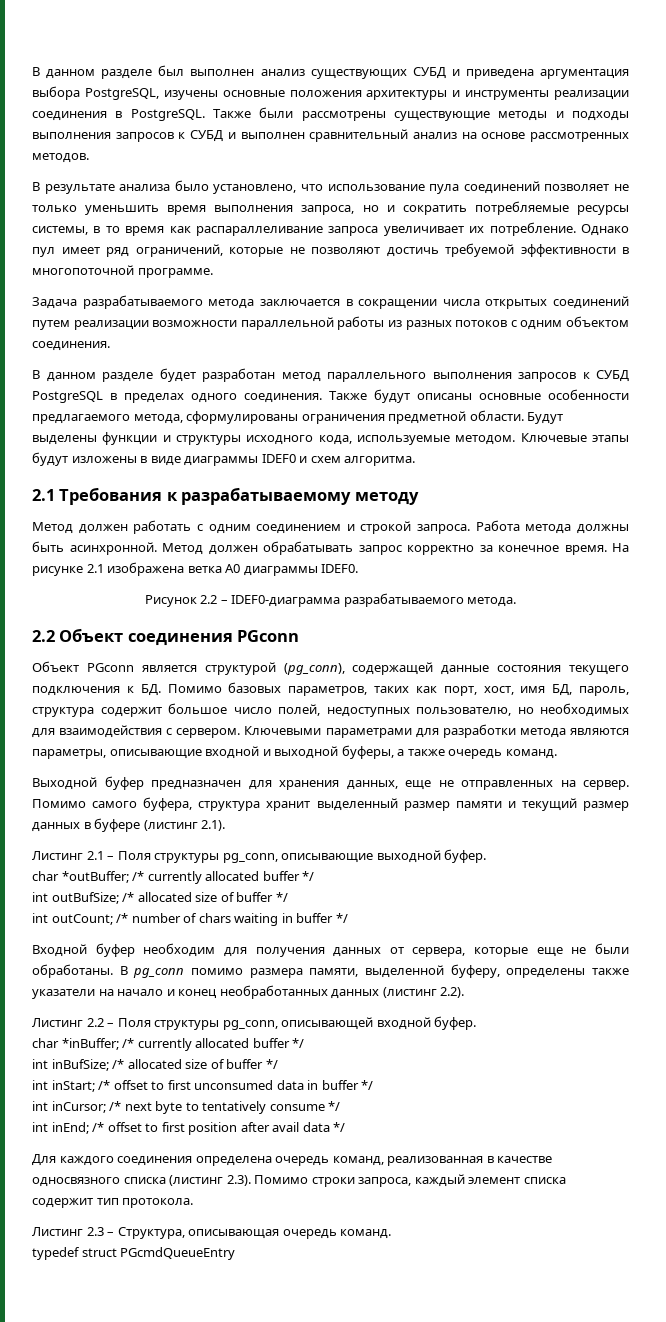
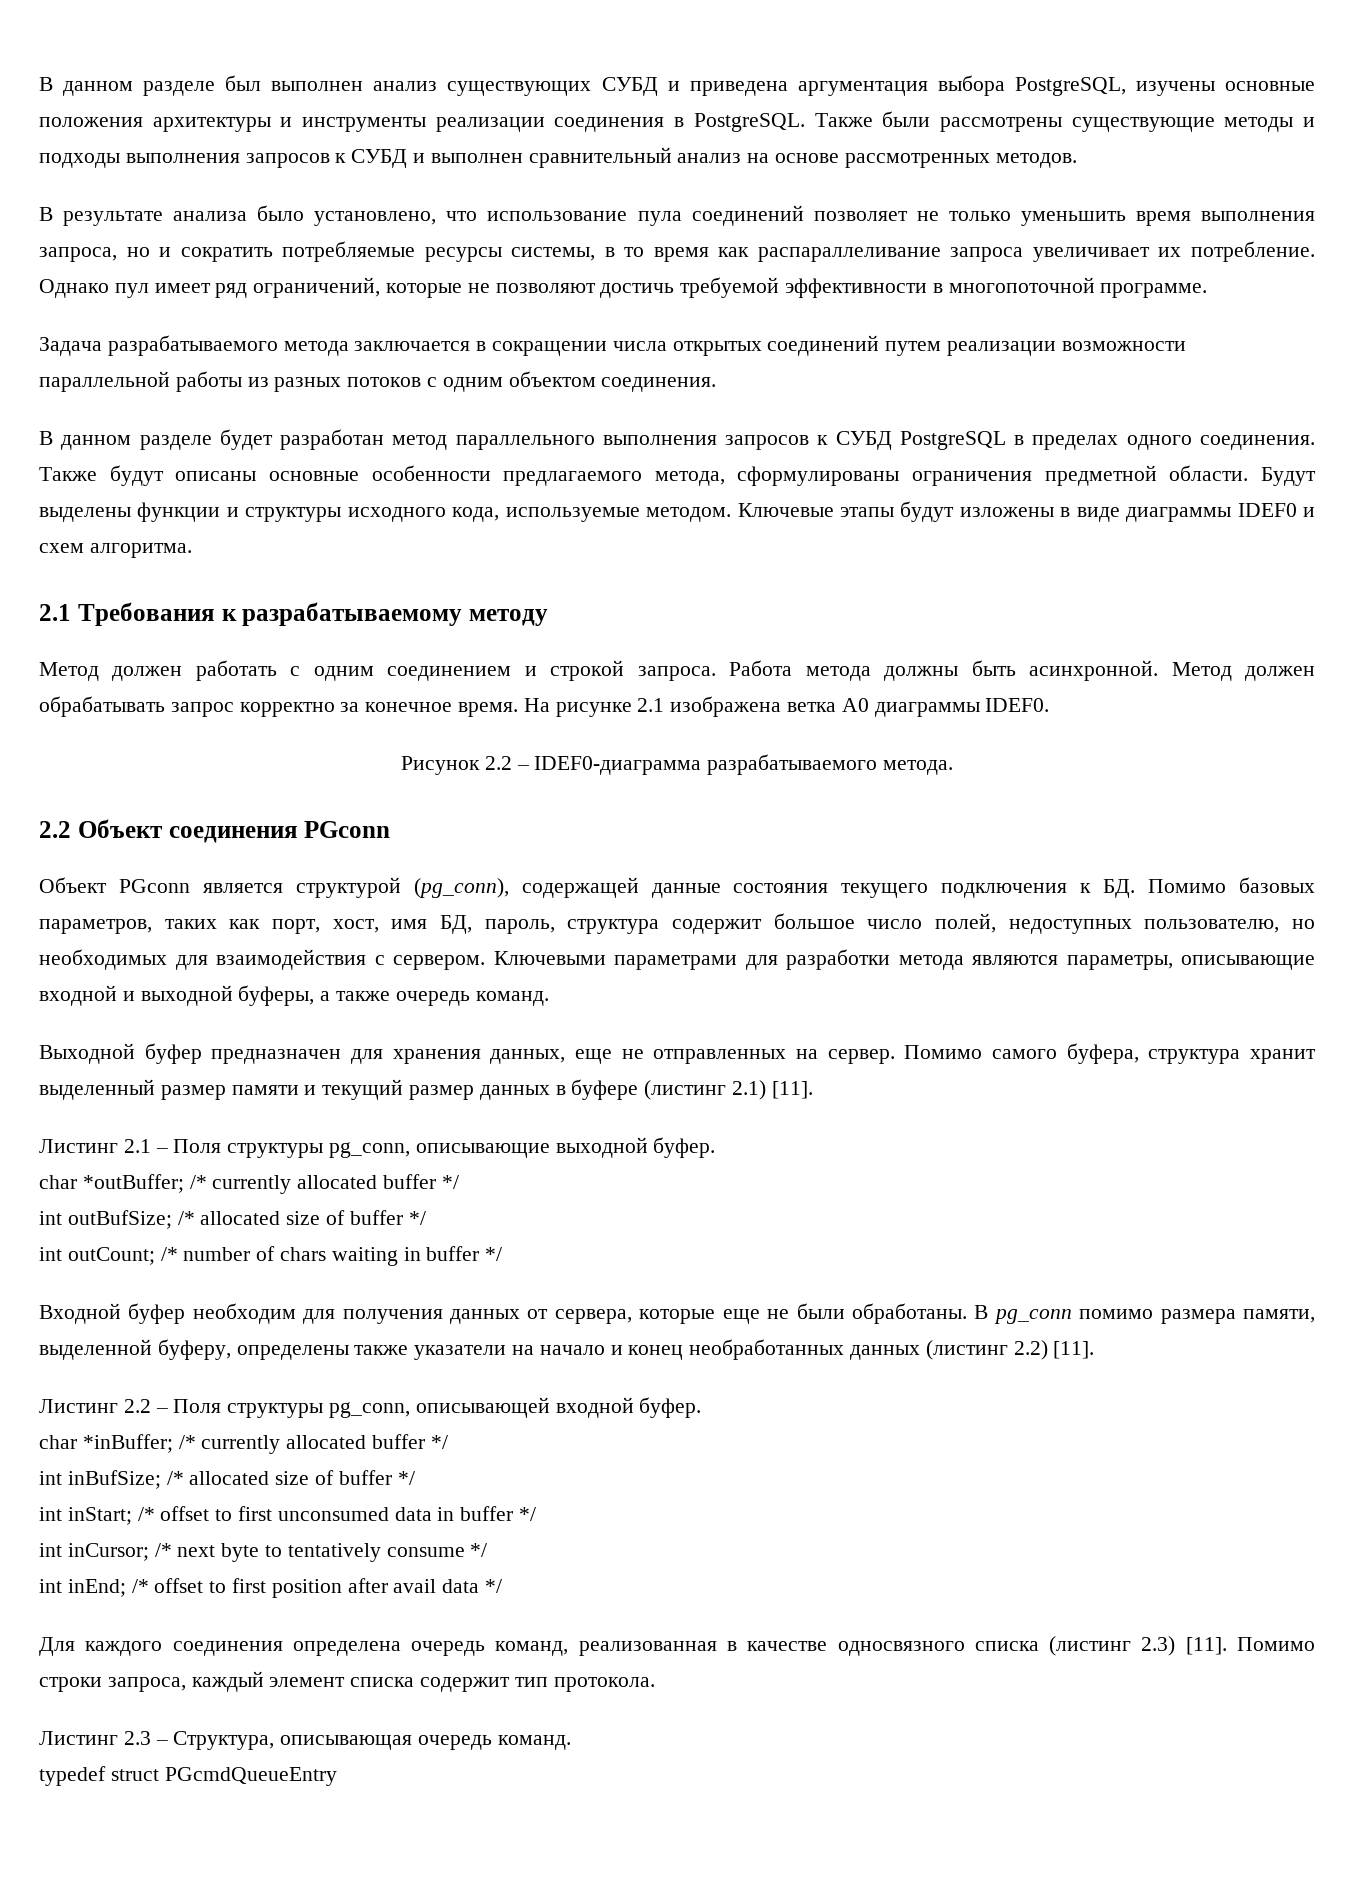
[201,820,226,831] 2.1). -> [732,1080,813,1100] 2.1) [11].
[440,987,465,998] 2.2). -> [1013,1340,1095,1360] 2.2) [11].
[226,1175,251,1186] 2.3). -> [1141,1636,1227,1656] 2.3) [11].

